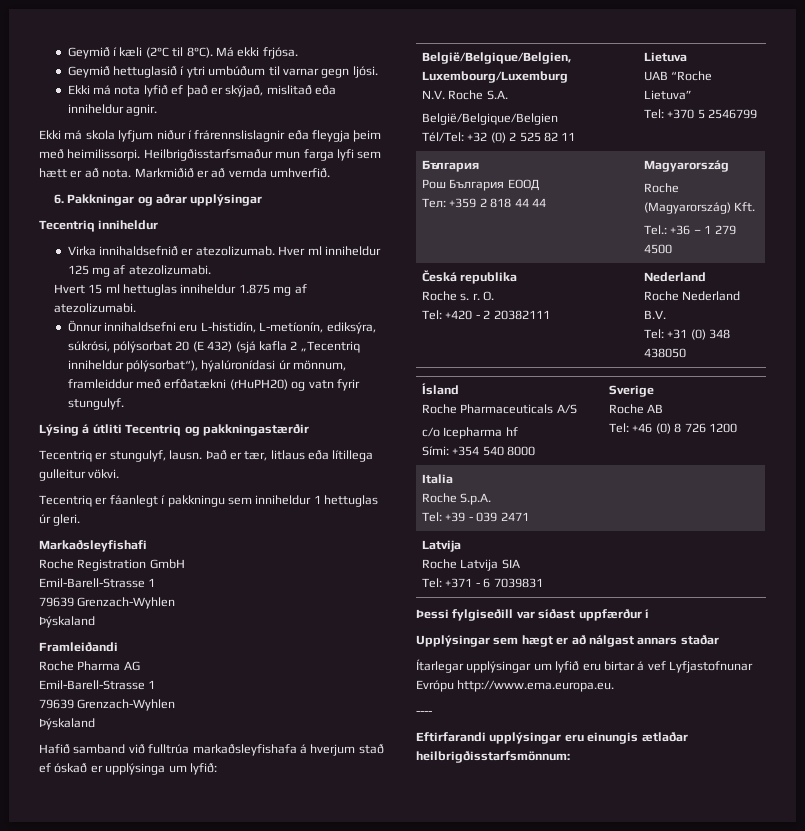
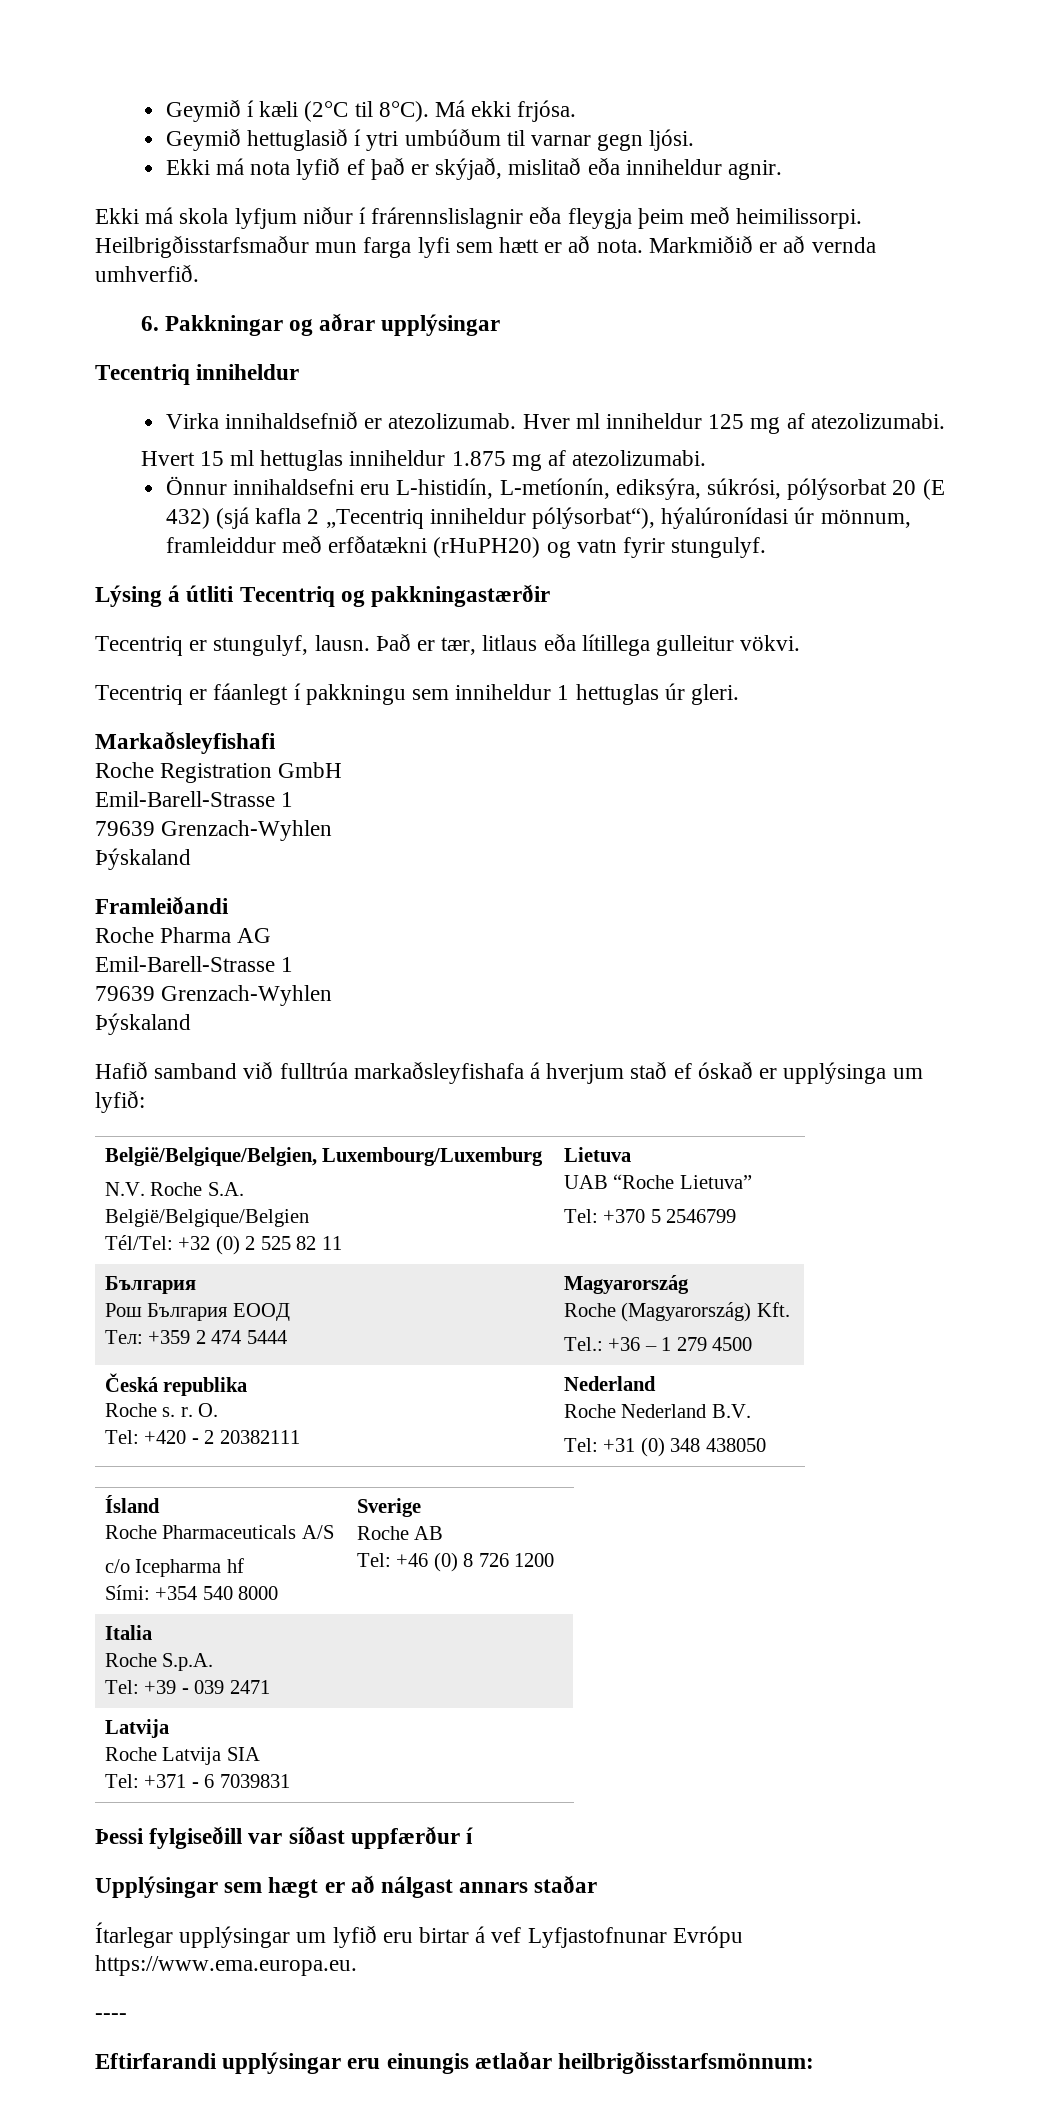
[490,198,546,208] 818 44 44 -> [211,1330,287,1344] 474 5444
[457,680,615,692] http://www.ema.europa.eu. -> [95,1955,357,1976] https://www.ema.europa.eu.

